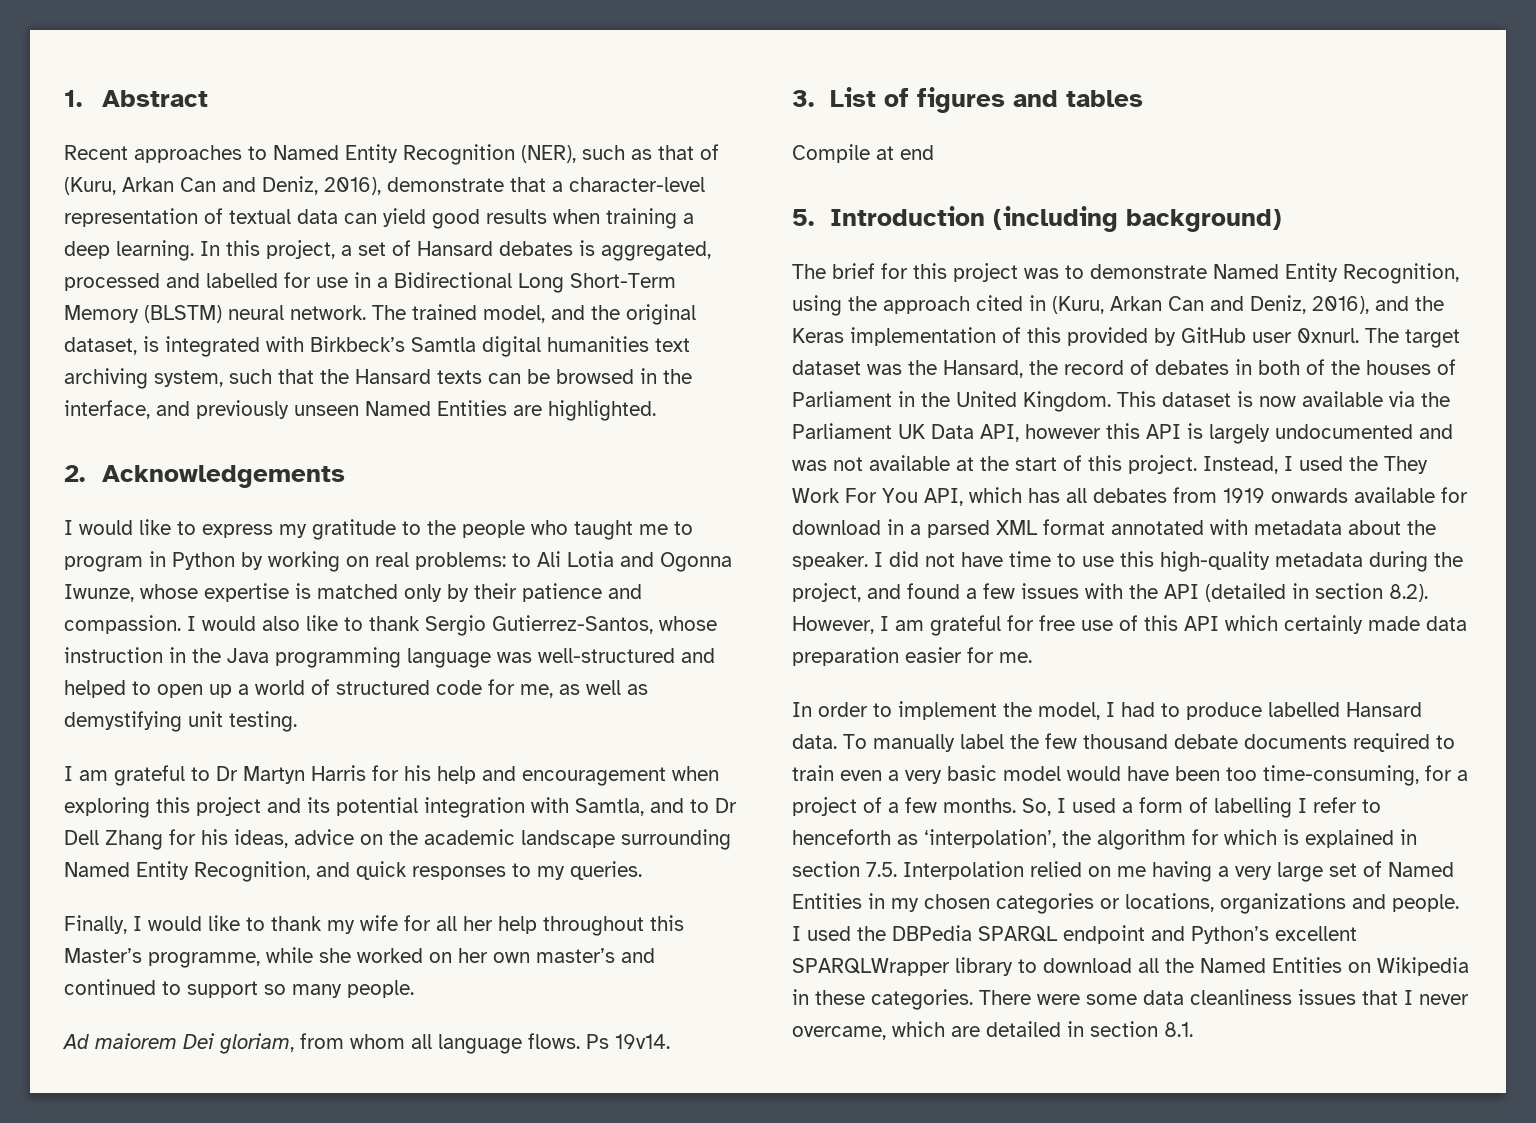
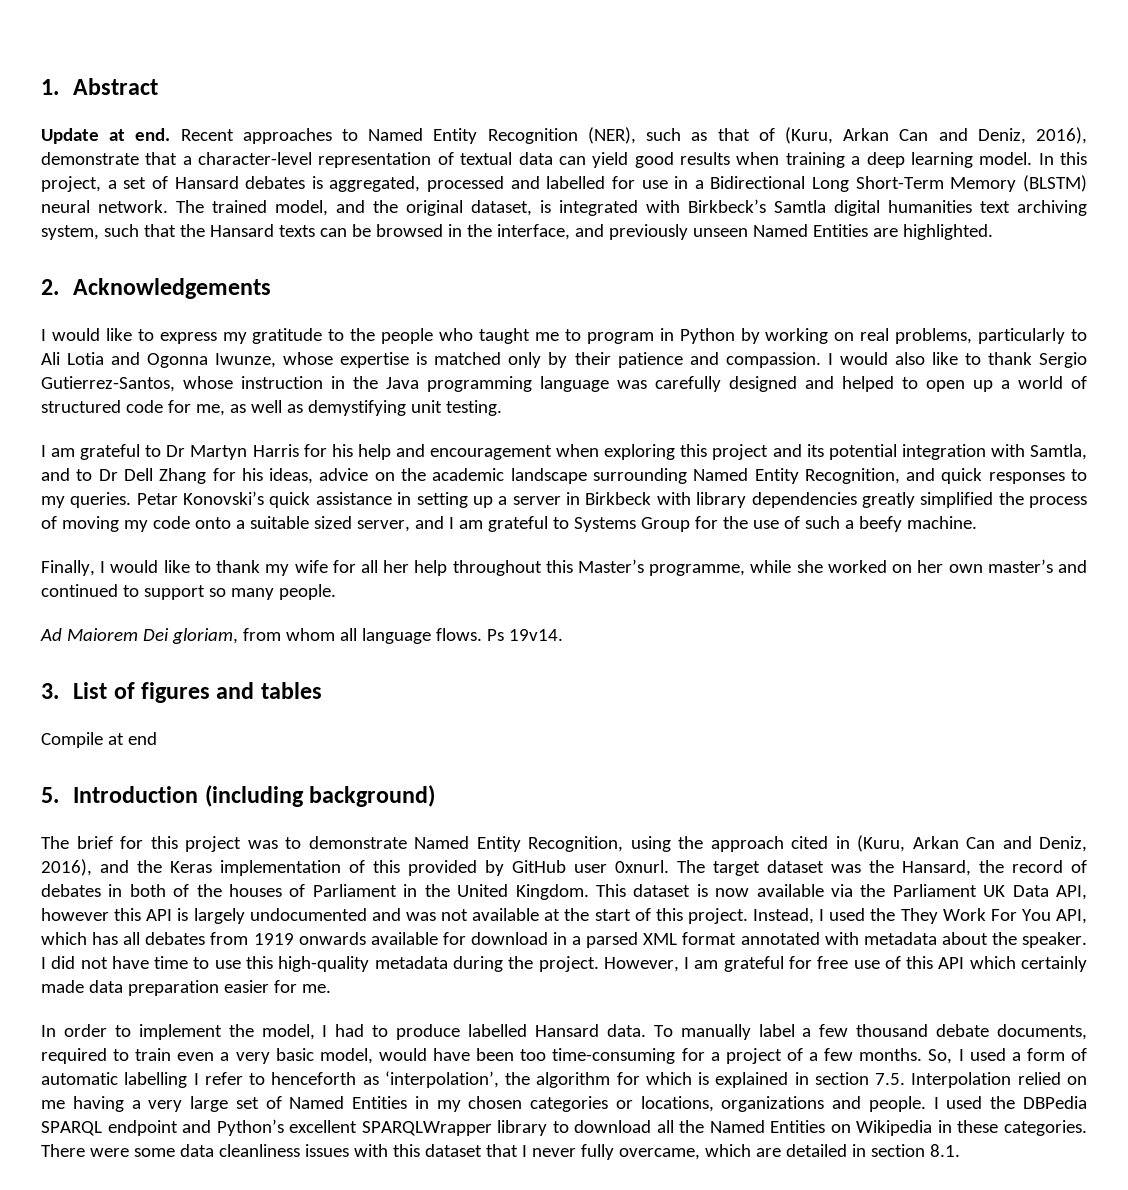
(209, 98) none -> [41,128,171,144] Update at end.
[116,240,194,261] learning. -> [910,152,1033,168] learning model.
[415,552,506,570] problems: -> [895,328,1066,344] problems, particularly
[538,648,675,663] well-structured -> [655,376,797,392] carefully designed
(642, 870) none -> [136,491,1087,508] [41,516,977,532] Petar Konovski’s quick assistance in setting up a server in Birkbeck with library dependencies greatly simplified the process of moving my code onto a suitable sized server, and I am grateful to Systems Group for the use of such a beefy machine.
[95,1033,177,1049] maiorem -> [66,628,138,641] Maiorem
[792,583,1428,602] project, and found a few issues with the API (detailed in section 8.2). -> [538,956,599,972] project.
[1010,734,1039,749] the -> [802,1028,812,1037] a
[1244,734,1347,749] documents -> [996,1024,1087,1040] documents,
[1003,766,1061,781] model -> [319,1048,373,1064] model,
[1263,765,1419,786] time-consuming, -> [552,1048,676,1064] time-consuming
(1208, 805) none -> [41,1072,118,1085] automatic
(1356, 997) none -> [353,1144,482,1157] with this dataset
(1469, 999) none -> [580,1144,614,1160] fully

